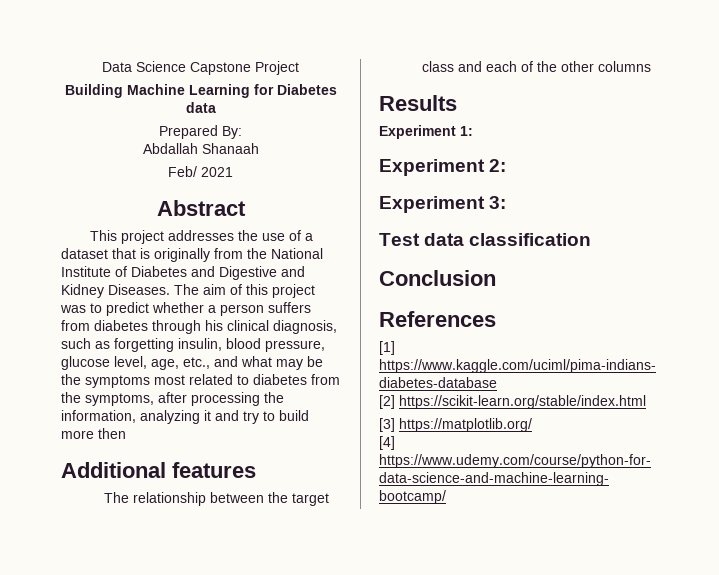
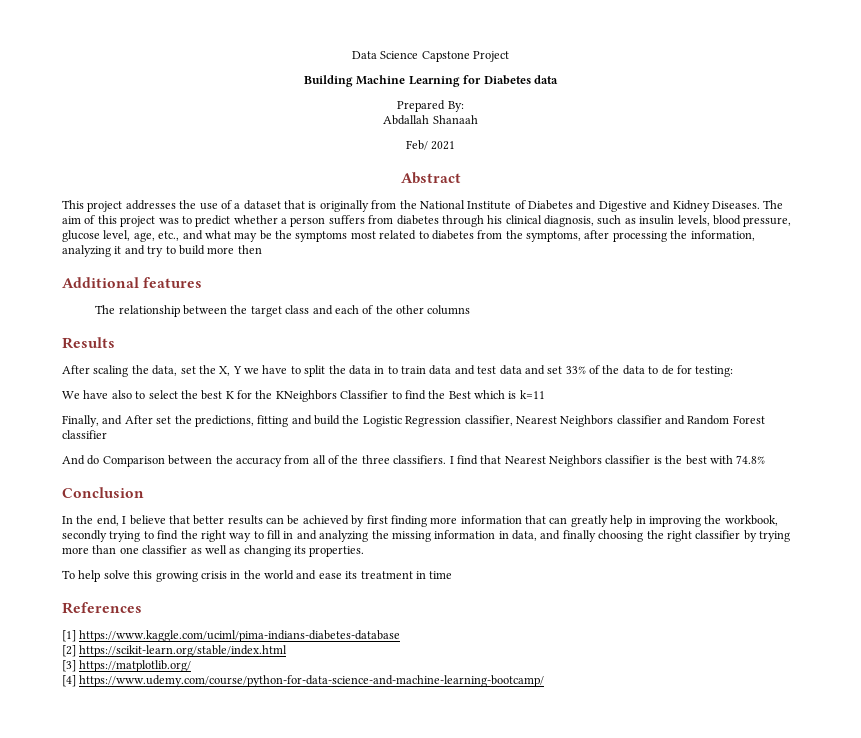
[114,338,222,352] forgetting insulin, -> [639,215,710,226] insulin levels,
[379,125,473,139] [379,159,507,176] [379,196,507,213] [379,233,592,246] [379,270,496,286] Experiment 1: // Experiment 2: // Experiment 3: // Test data classification // Conclusion -> [62,365,734,377] [62,390,545,402] [62,415,765,427] [62,430,107,439] [62,455,766,467] [62,487,144,498] [62,515,778,527] [62,530,790,542] [62,545,365,557] [62,570,453,582] After scaling the data, set the X, Y we have to split the data in to train data and test data and set 33% of the data to de for testing: // We have also to select the best K for the KNeighbors Classifier to find the Best which is k=11 // Finally, and After set the predictions, fitting and build the Logistic Regression classifier, Nearest Neighbors classifier and Random Forest classifier // And do Comparison between the accuracy from all of the three classifiers. I find that Nearest Neighbors classifier is the best with 74.8% // Conclusion // In the end, I believe that better results can be achieved by first finding more information that can greatly help in improving the workbook, secondly trying to find the right way to fill in and analyzing the missing information in data, and finally choosing the right classifier by trying more than one classifier as well as changing its properties. // To help solve this growing crisis in the world and ease its treatment in time

